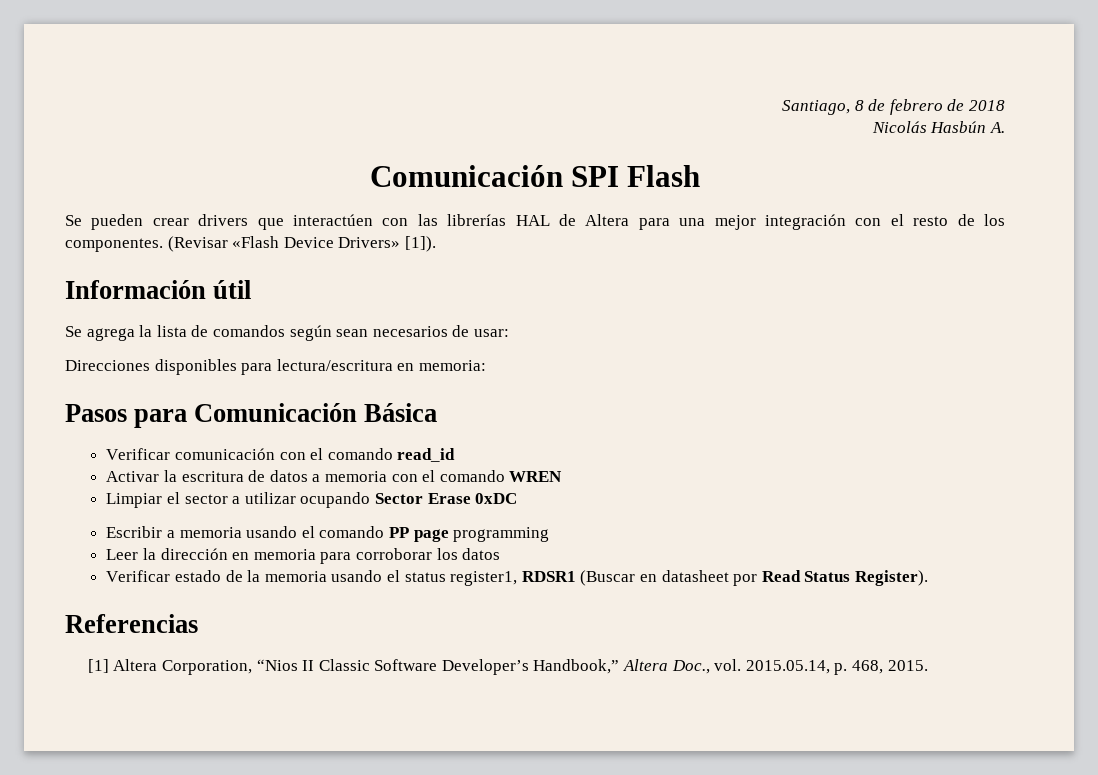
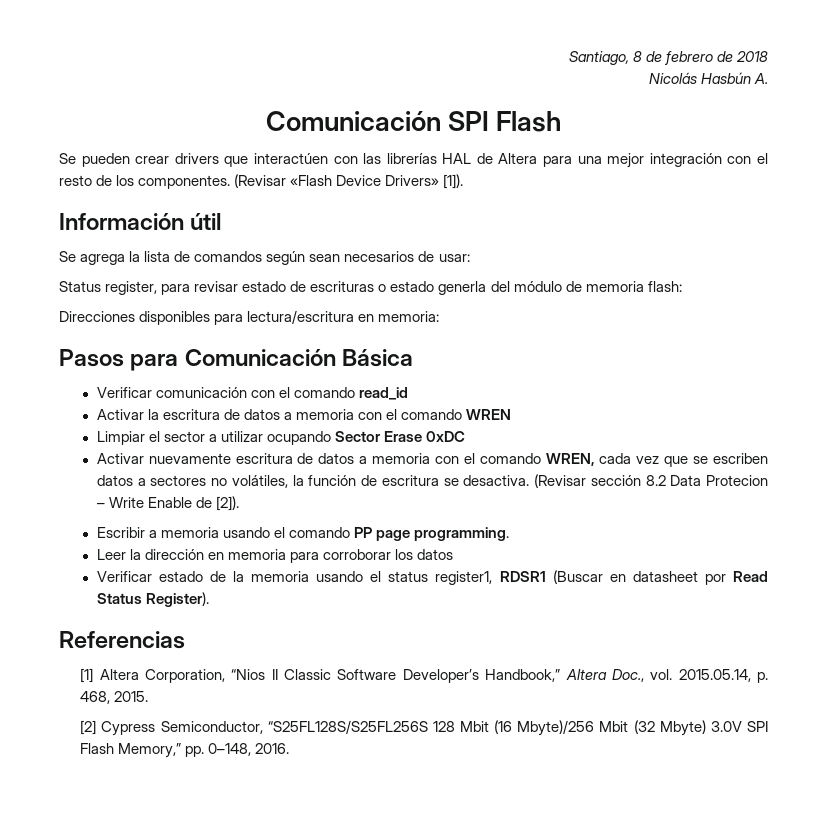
(509, 333) none -> [59,281,682,295] // Status register, para revisar estado de escrituras o estado generla del módulo de memoria flash:
(518, 498) none -> [96,453,769,467] [96,474,768,488] [96,496,239,511] // Activar nuevamente escritura de datos a memoria con el comando WREN, cada vez que se escriben datos a sectores no volátiles, la función de escritura se desactiva. (Revisar sección 8.2 Data Protecion – Write Enable de [2]).
[453,527,550,542] programming -> [414,527,510,541] programming.
(928, 665) none -> [80,720,769,736] [80,743,290,758] // [2] Cypress Semiconductor, “S25FL128S/S25FL256S 128 Mbit (16 Mbyte)/256 Mbit (32 Mbyte) 3.0V SPI Flash Memory,” pp. 0–148, 2016.

